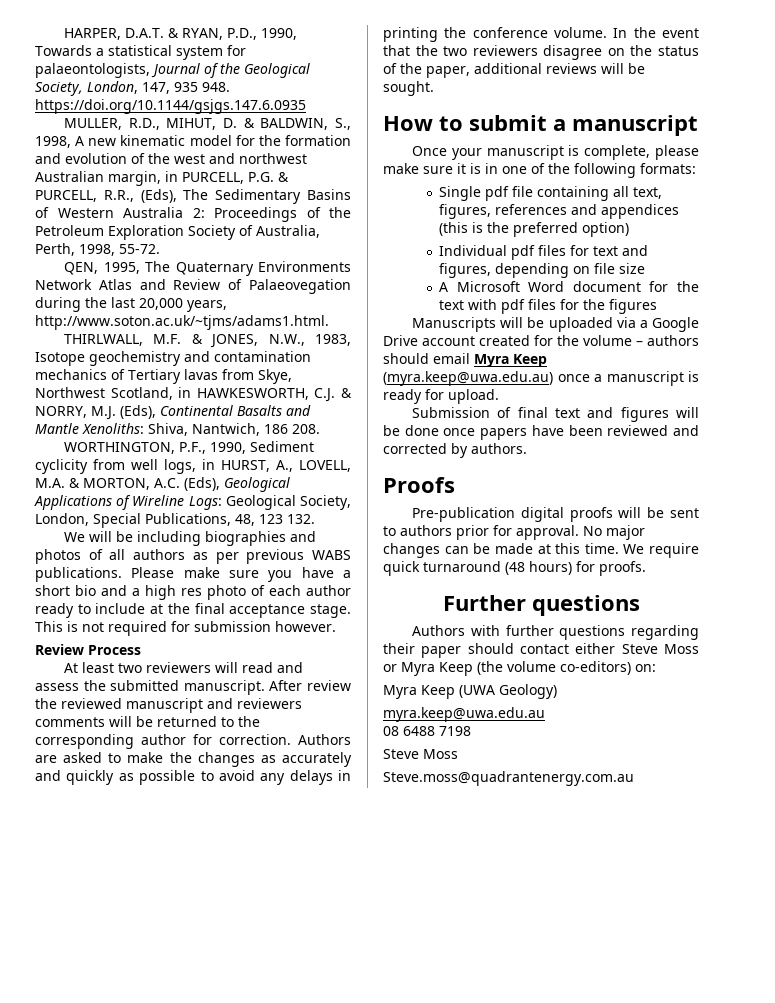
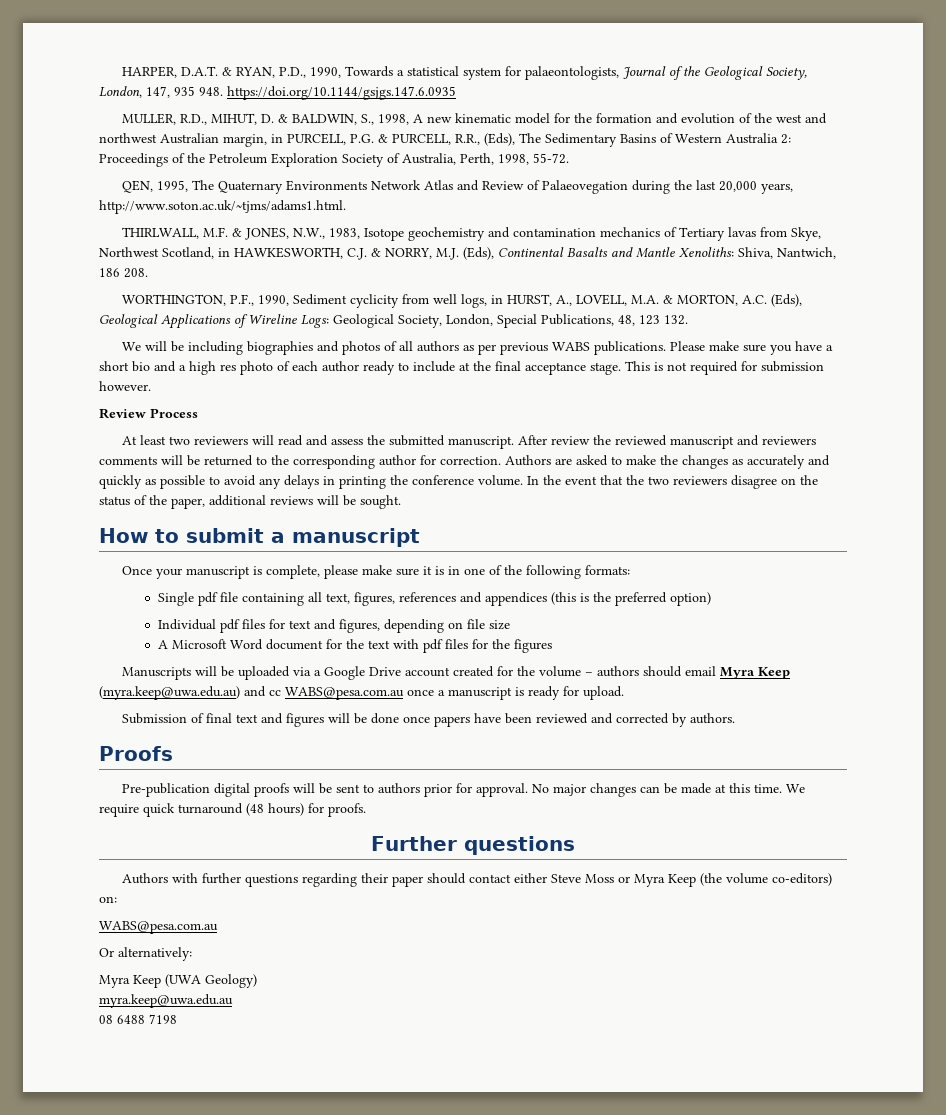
(553, 378) none -> [244,686,404,700] and cc WABS@pesa.com.au
(656, 668) none -> [99,921,218,934] [99,947,192,961] // WABS@pesa.com.au // Or alternatively:
[383,749,458,759] [383,771,634,786] // Steve Moss // Steve.moss@quadrantenergy.com.au -> (177, 1019) none

